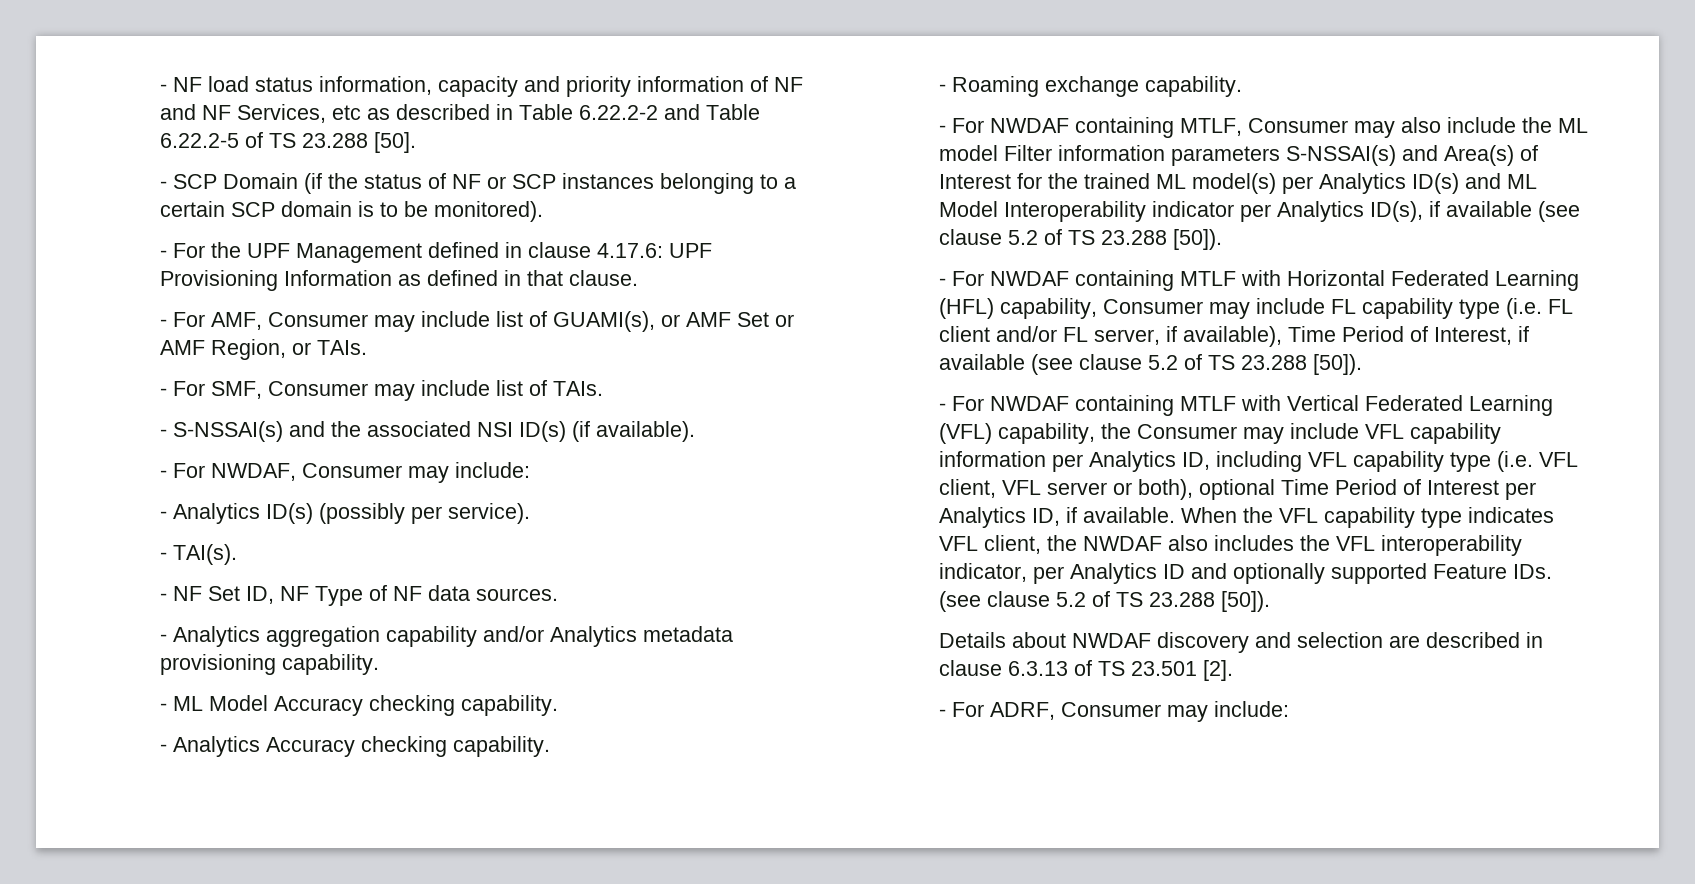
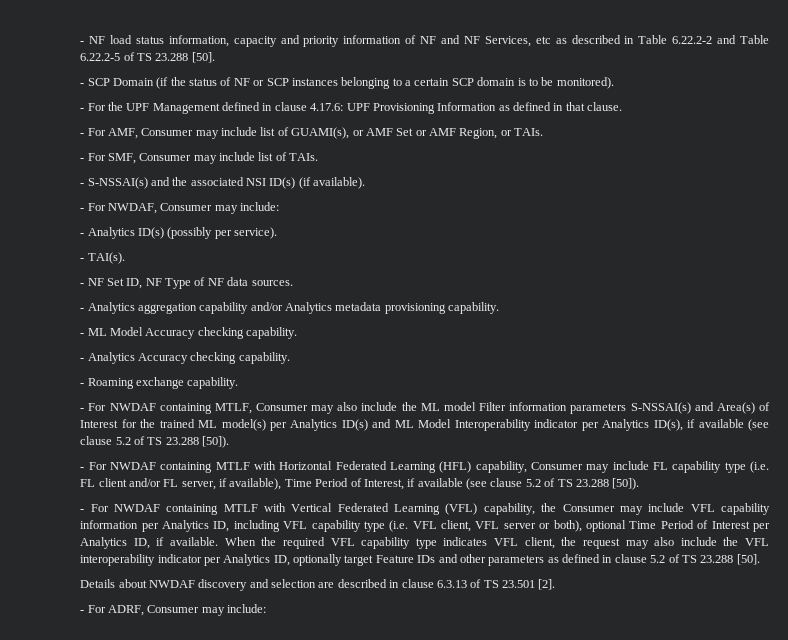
(1274, 515) none -> [282,537,325,549] required
[1083,535,1295,551] NWDAF also includes -> [582,537,717,549] request may also include
[939,563,1553,584] [939,591,1271,612] indicator, per Analytics ID and optionally supported Feature IDs. (see clause 5.2 of TS 23.288 [50]). -> [157,554,760,566] indicator per Analytics ID, optionally target Feature IDs and other parameters as defined in clause 5.2 of TS 23.288 [50].

